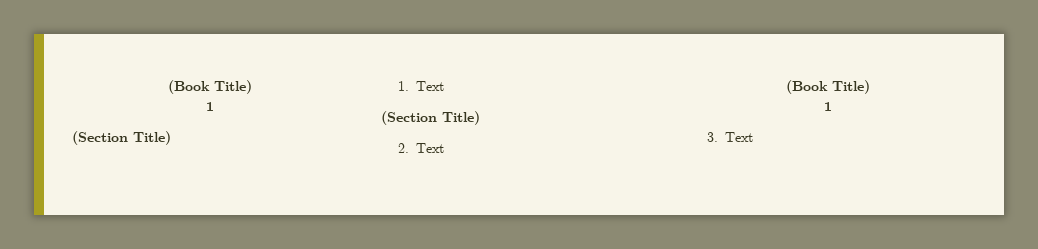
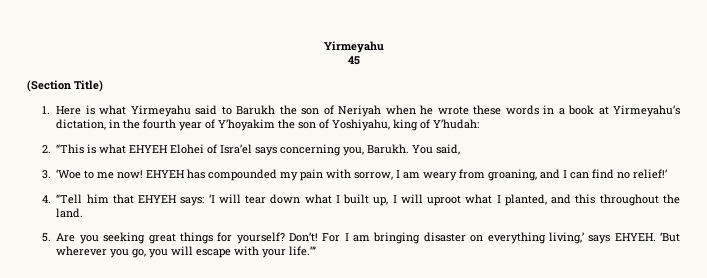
[168,80,252,94] [206,102,214,111] (Book Title) // 1 -> [323,41,384,53] [347,56,360,65] Yirmeyahu // 45
[415,81,444,91] [381,111,480,125] [397,143,444,153] [786,80,870,94] [824,102,832,111] [706,132,753,142] Text // (Section Title) // 2. Text // (Book Title) // 1 // 3. Text -> [56,105,680,117] [56,119,480,131] [41,144,461,156] [41,169,668,181] [41,194,680,206] [56,208,84,218] [41,232,680,244] [56,246,317,258] Here is what Yirmeyahu said to Barukh the son of Neriyah when he wrote these words in a book at Yirmeyahu’s dictation, in the fourth year of Y’hoyakim the son of Yoshiyahu, king of Y’hudah: // 2. “This is what EHYEH Elohei of Isra’el says concerning you, Barukh. You said, // 3. ‘Woe to me now! EHYEH has compounded my pain with sorrow, I am weary from groaning, and I can find no relief!’ // 4. “Tell him that EHYEH says: ‘I will tear down what I built up, I will uproot what I planted, and this throughout the land. // 5. Are you seeking great things for yourself? Don’t! For I am bringing disaster on everything living,’ says EHYEH. ‘But wherever you go, you will escape with your life.’”

